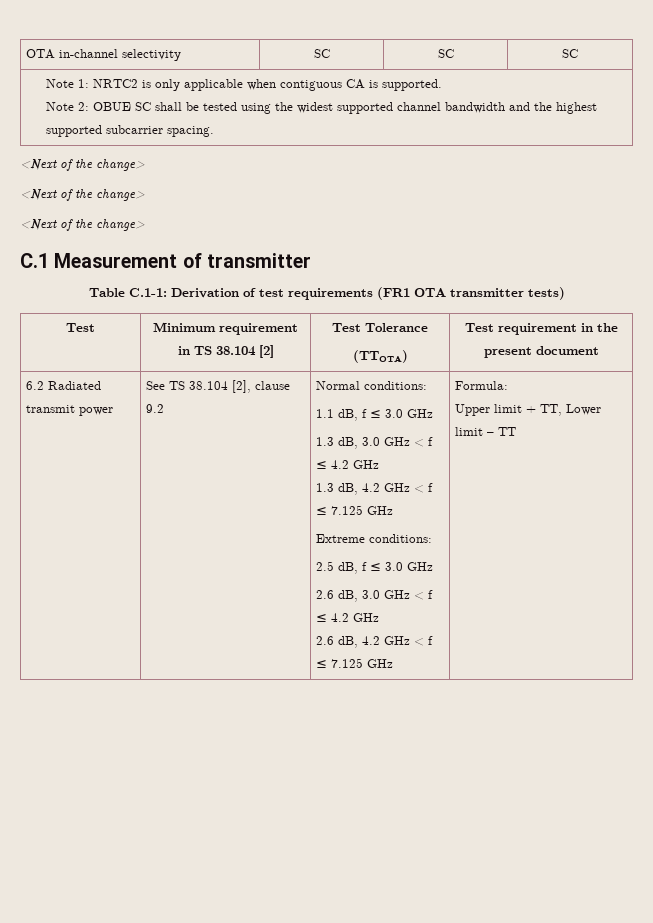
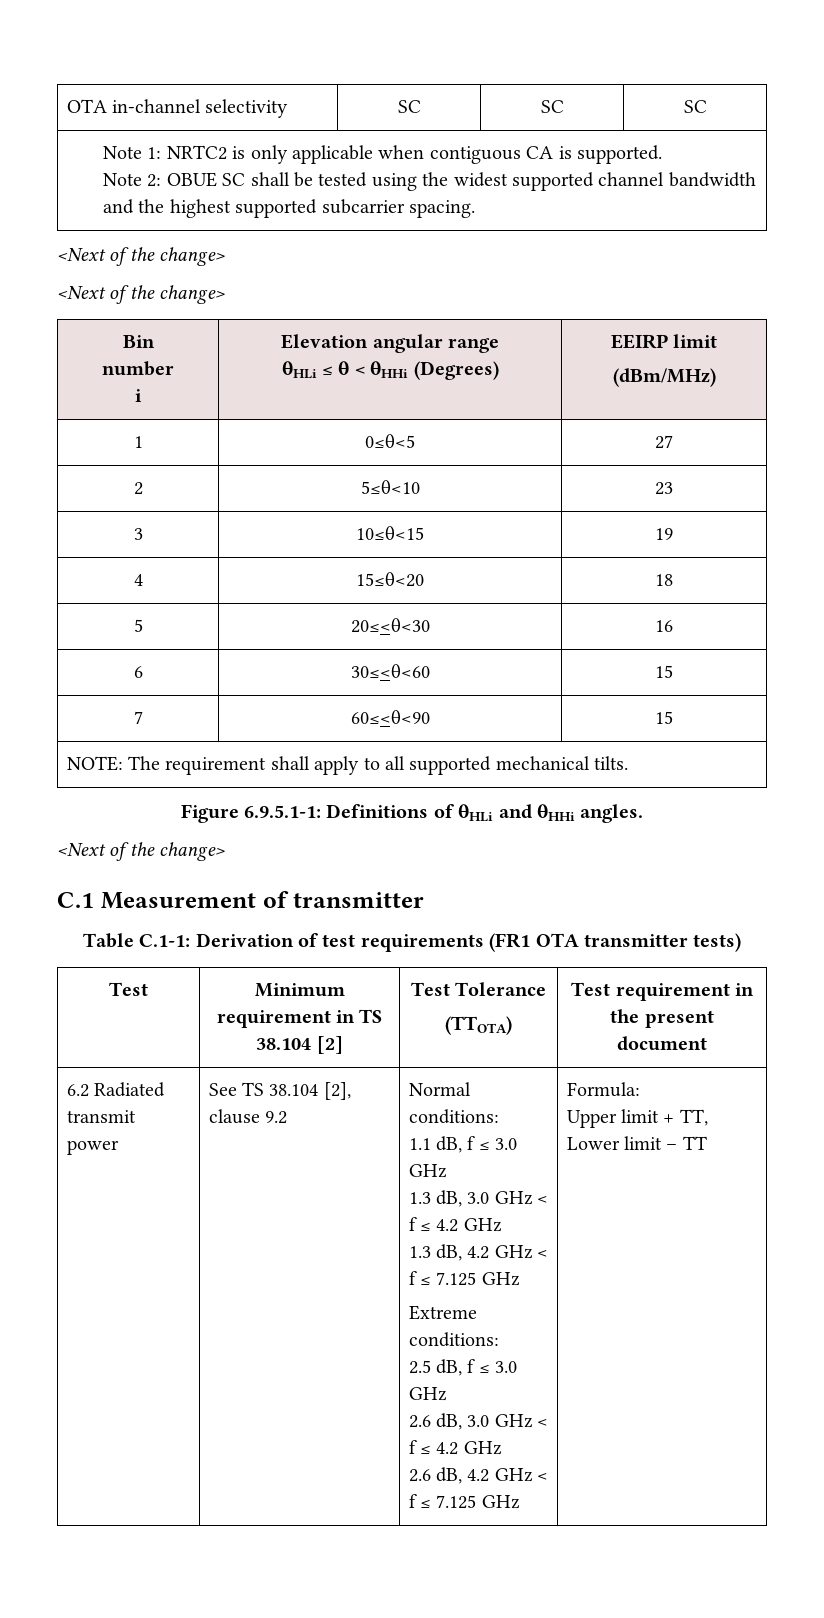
(145, 195) none -> [122,335,155,348] [102,361,174,376] [135,389,142,402] [281,334,499,353] [281,361,499,380] [610,334,718,349] [612,368,716,387] [133,436,143,448] [365,434,415,448] [655,435,673,449] [133,482,143,495] [360,480,420,494] [655,482,673,495] [133,528,143,540] [356,526,424,540] [655,528,673,540] [133,574,143,586] [356,572,424,587] [655,574,673,586] [133,619,143,632] [350,618,430,633] [655,620,673,632] [133,666,143,678] [350,664,430,678] [655,665,673,678] [133,711,143,724] [350,710,430,724] [655,711,673,724] [66,756,629,775] [180,804,644,823] // Bin // number // i | Elevation angular range // θHLi ≤ θ < θHHi (Degrees) | EEIRP limit // (dBm/MHz) // 1 | 0≤θ<5 | 27 // 2 | 5≤θ<10 | 23 // 3 | 10≤θ<15 | 19 // 4 | 15≤θ<20 | 18 // 5 | 20≤<θ<30 | 16 // 6 | 30≤<θ<60 | 15 // 7 | 60≤<θ<90 | 15 // NOTE: The requirement shall apply to all supported mechanical tilts. // Figure 6.9.5.1-1: Definitions of θHLi and θHHi angles.

